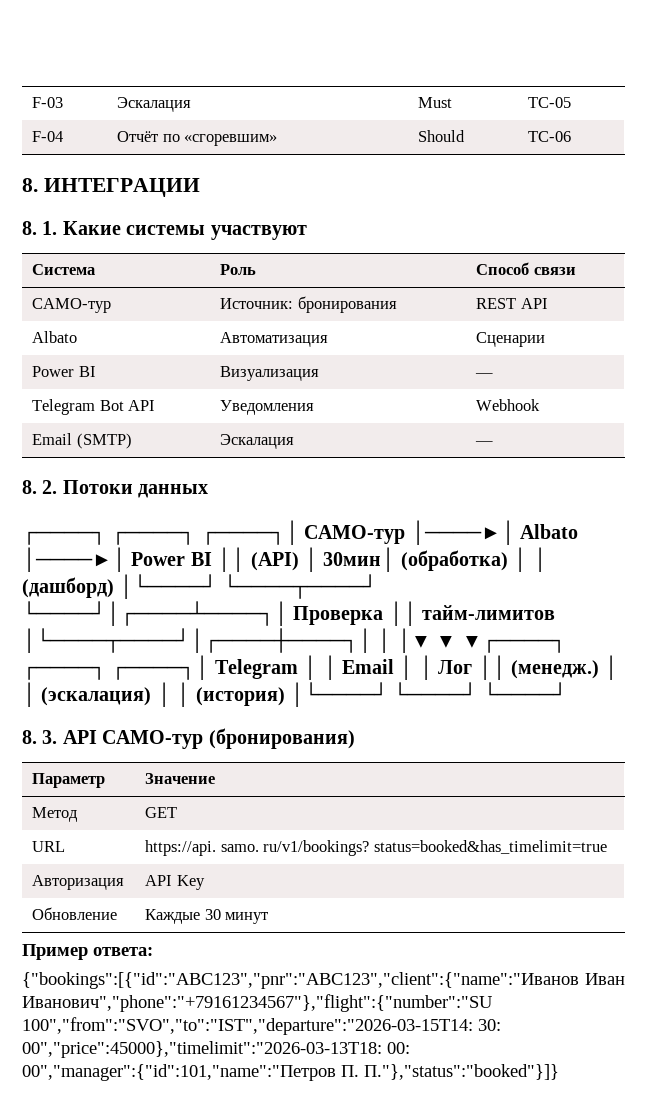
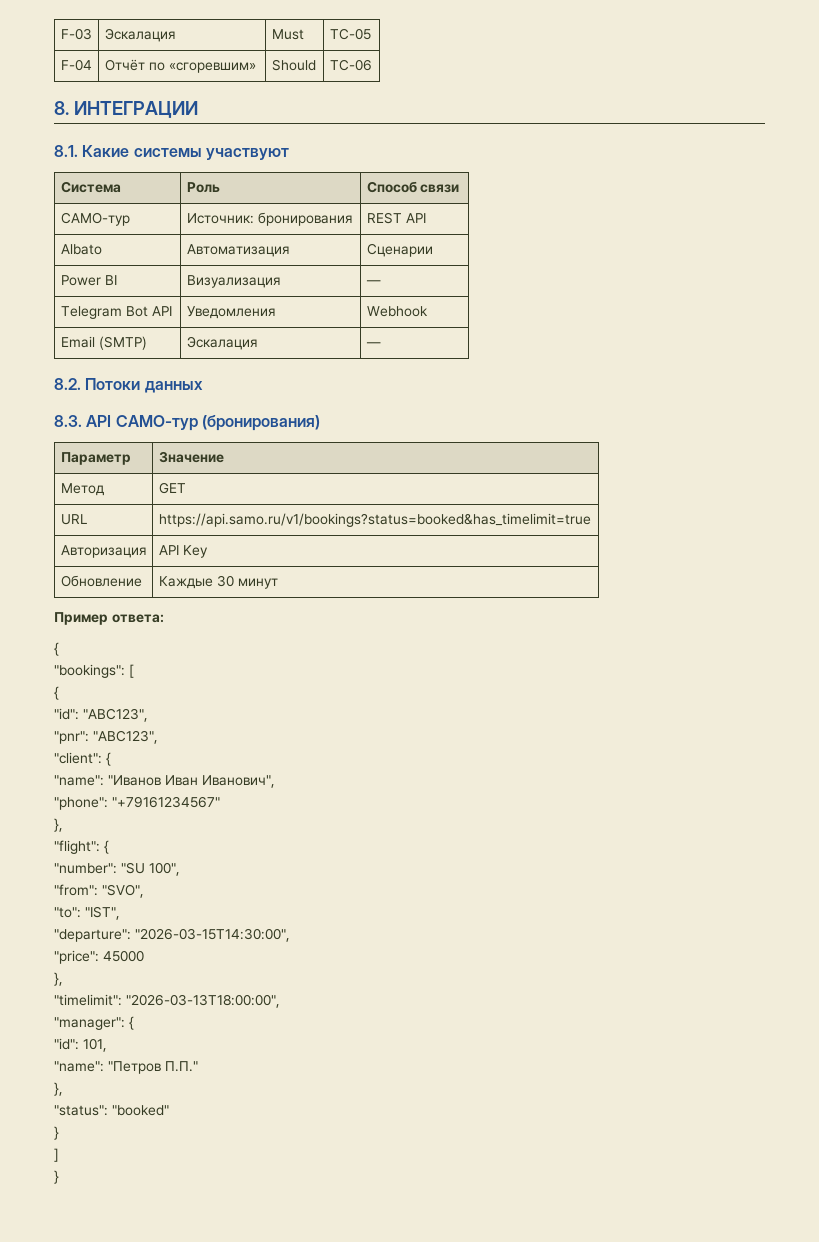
[22,221,58,235] 8. 1. -> [54,145,78,157] 8.1.
[22,480,58,494] 8. 2. -> [54,378,81,390] 8.2.
[22,520,578,545] [22,547,547,572] [22,574,377,599] [22,601,556,626] [22,628,566,653] [22,655,619,680] [22,682,567,707] [22,730,58,744] ┌────┐ ┌────┐ ┌────┐│ САМО-тур │────►│ Albato │────►│ Power BI ││ (API) │ 30мин│ (обработка) │ │ (дашборд) │└────┘ └────┬────┘ └────┘│┌────┴────┐│ Проверка ││ тайм-лимитов │└────┬────┘│┌────┼────┐│ │ │▼ ▼ ▼┌────┐ ┌────┐ ┌────┐│ Telegram │ │ Email │ │ Лог ││ (менедж.) │ │ (эскалация) │ │ (история) │└────┘ └────┘ └────┘ // 8. 3. -> [54,415,82,427] 8.3.
[145,840,607,856] https://api. samo. ru/v1/bookings? status=booked&has_timelimit=true -> [158,513,591,527] https://api.samo.ru/v1/bookings?status=booked&has_timelimit=true
[22,972,625,989] [22,994,492,1012] [22,1017,501,1035] [22,1041,410,1058] [22,1064,559,1081] {"bookings":[{"id":"ABC123","pnr":"ABC123","client":{"name":"Иванов Иван Иванович","phone":"+79161234567"},"flight":{"number":"SU 100","from":"SVO","to":"IST","departure":"2026-03-15T14: 30: 00","price":45000},"timelimit":"2026-03-13T18: 00: 00","manager":{"id":101,"name":"Петров П. П."},"status":"booked"}]} -> [54,642,59,656] [54,664,134,678] [54,686,59,700] [54,708,148,722] [54,730,158,744] [54,752,111,766] [54,775,275,788] [54,796,220,810] [54,818,63,832] [54,840,109,854] [54,862,180,876] [54,884,144,898] [54,906,120,920] [54,928,290,942] [54,950,144,964] [54,972,63,986] [54,994,280,1008] [54,1016,134,1030] [54,1038,107,1052] [54,1061,198,1074] [54,1082,63,1096] [54,1105,169,1116] [54,1126,59,1140] [54,1148,59,1162] [54,1170,59,1184] { // "bookings": [ // { // "id": "ABC123", // "pnr": "ABC123", // "client": { // "name": "Иванов Иван Иванович", // "phone": "+79161234567" // }, // "flight": { // "number": "SU 100", // "from": "SVO", // "to": "IST", // "departure": "2026-03-15T14:30:00", // "price": 45000 // }, // "timelimit": "2026-03-13T18:00:00", // "manager": { // "id": 101, // "name": "Петров П.П." // }, // "status": "booked" // } // ] // }

